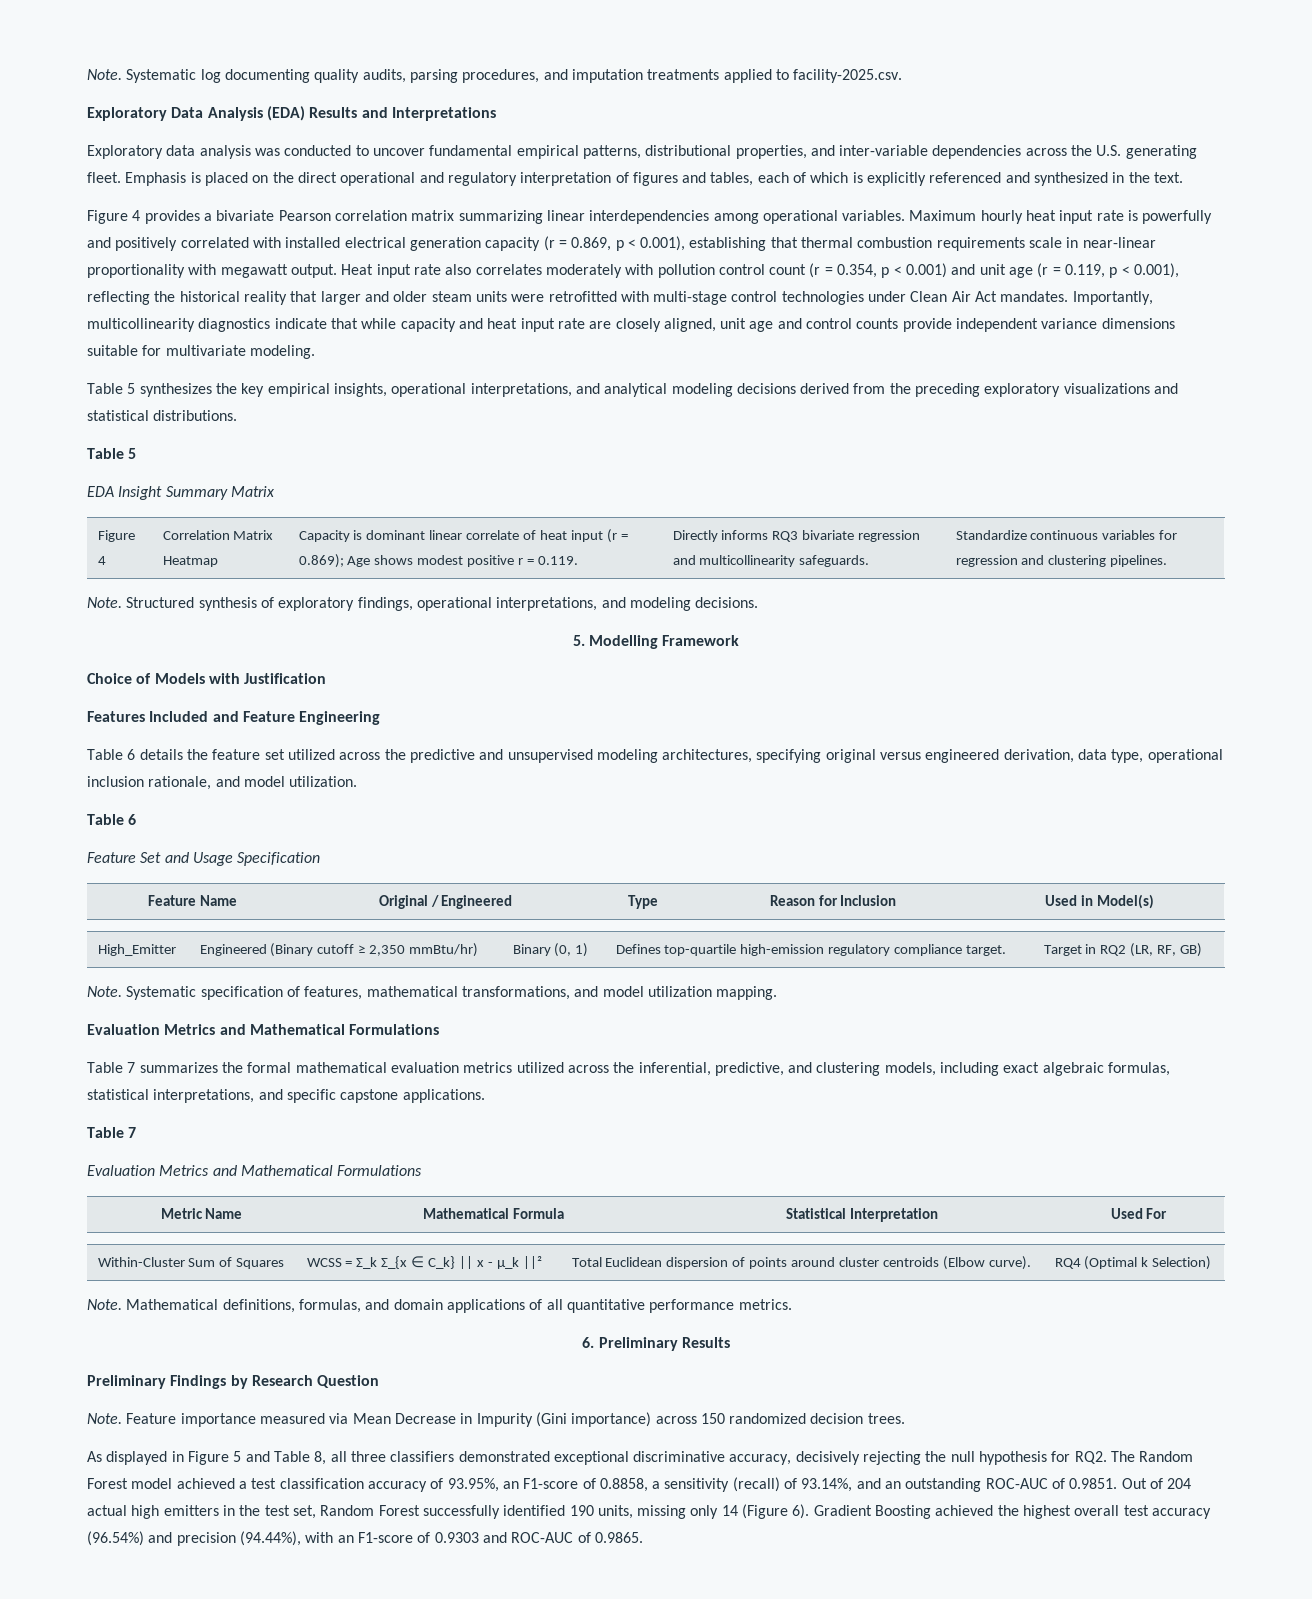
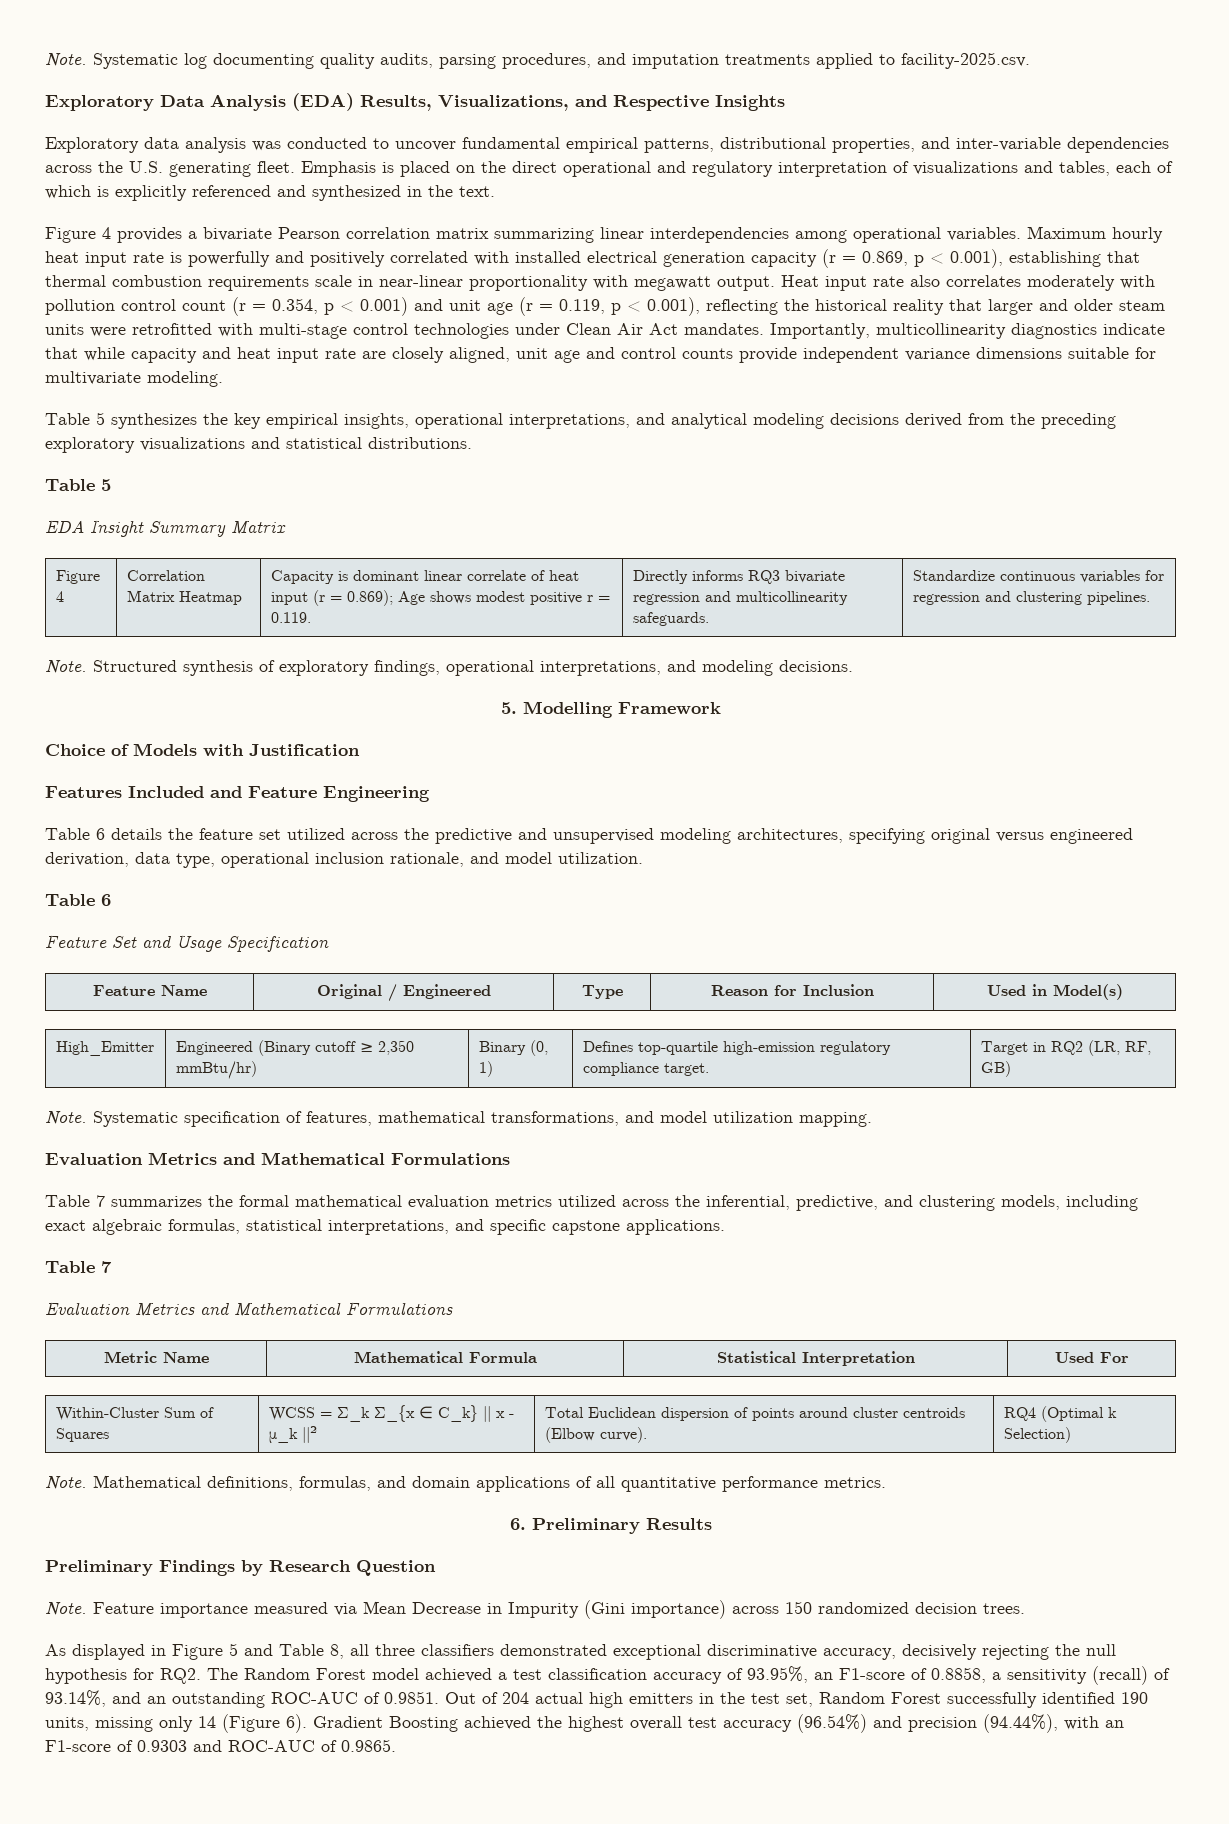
[309,107,496,121] Results and Interpretations -> [360,95,785,111] Results, Visualizations, and Respective Insights
[632,172,678,186] figures -> [913,161,1018,175] visualizations

